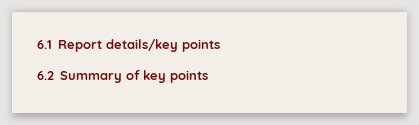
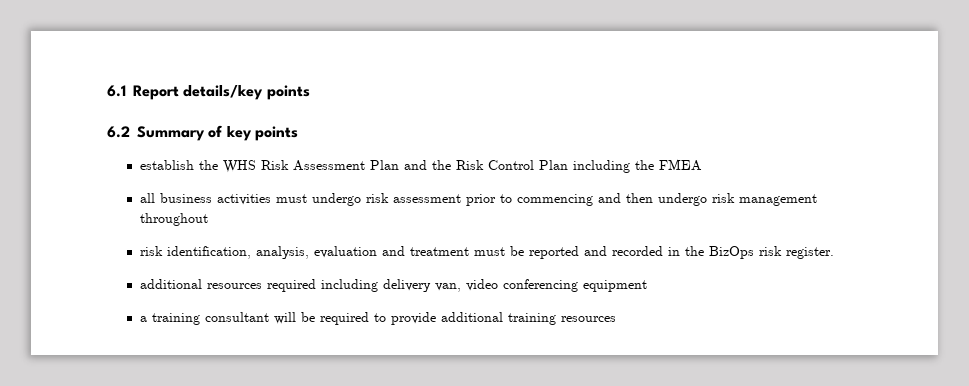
(209, 76) none -> [139,159,702,173] [139,193,817,206] [139,213,208,226] [139,246,834,259] [139,279,647,292] [139,312,616,325] // establish the WHS Risk Assessment Plan and the Risk Control Plan including the FMEA // all business activities must undergo risk assessment prior to commencing and then undergo risk management throughout // risk identification, analysis, evaluation and treatment must be reported and recorded in the BizOps risk register. // additional resources required including delivery van, video conferencing equipment // a training consultant will be required to provide additional training resources

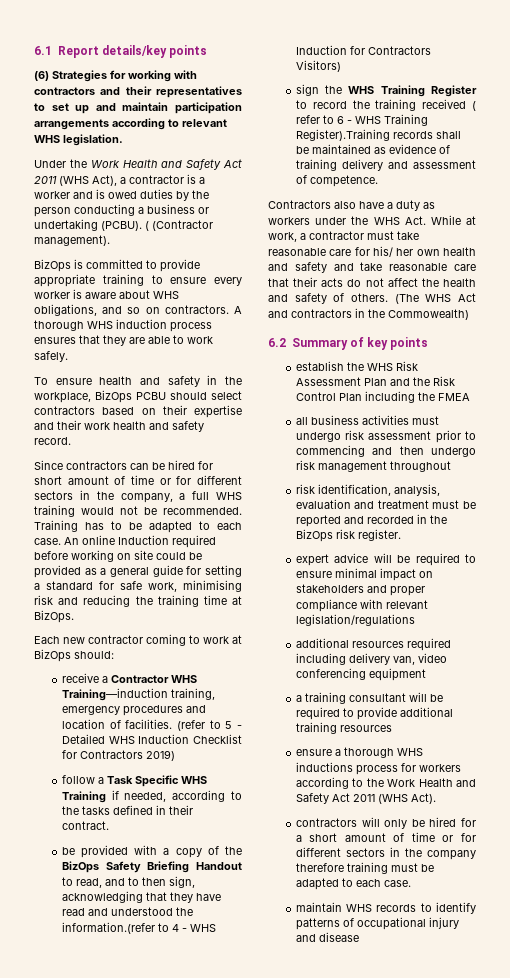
(310, 92) none -> [34,70,197,82] [34,86,242,98] [34,102,242,114] [34,118,227,130] [34,134,123,146] [34,159,242,170] [34,174,205,186] [34,189,209,201] [34,204,209,217] [34,219,213,231] [34,235,110,246] [34,259,200,272] [34,274,242,287] [34,289,179,299] [34,304,242,316] [34,319,212,332] [34,335,213,346] [34,351,68,362] [34,375,242,387] [34,390,242,403] [34,405,242,418] [34,420,204,432] [34,437,71,445] [34,460,213,470] [34,475,242,485] [34,490,243,503] [34,505,242,517] [34,520,242,533] [34,535,216,548] [34,550,202,562] [34,565,242,578] [34,580,242,592] [34,595,242,607] [34,610,74,623] [34,634,242,646] [34,649,114,662] [61,673,197,683] [61,688,215,701] [61,705,206,716] [61,719,243,731] [61,734,242,744] [61,750,175,761] [61,775,207,787] [61,790,243,803] [61,805,193,815] [61,821,109,830] [61,845,242,858] [61,861,242,873] [61,876,195,888] [61,891,221,903] [61,907,193,916] [61,922,216,934] [295,45,431,55] [295,60,341,72] [295,84,477,97] [295,99,476,111] [295,114,428,126] [295,129,461,141] [295,144,450,154] [295,159,476,171] [295,175,378,187] [268,200,435,211] [268,215,476,225] [268,231,419,242] [268,246,476,257] [268,262,476,273] [268,277,476,287] [268,293,476,304] [268,308,469,320] // (6) Strategies for working with contractors and their representatives to set up and maintain participation arrangements according to relevant WHS legislation. // Under the Work Health and Safety Act 2011 (WHS Act), a contractor is a worker and is owed duties by the person conducting a business or undertaking (PCBU). ( (Contractor management). // BizOps is committed to provide appropriate training to ensure every worker is aware about WHS obligations, and so on contractors. A thorough WHS induction process ensures that they are able to work safely. // To ensure health and safety in the workplace, BizOps PCBU should select contractors based on their expertise and their work health and safety record. // Since contractors can be hired for short amount of time or for different sectors in the company, a full WHS training would not be recommended. Training has to be adapted to each case. An online Induction required before working on site could be provided as a general guide for setting a standard for safe work, minimising risk and reducing the training time at BizOps. // Each new contractor coming to work at BizOps should: // receive a Contractor WHS Training—induction training, emergency procedures and location of facilities. (refer to 5 - Detailed WHS Induction Checklist for Contractors 2019) // follow a Task Specific WHS Training if needed, according to the tasks defined in their contract. // be provided with a copy of the BizOps Safety Briefing Handout to read, and to then sign, acknowledging that they have read and understood the information.(refer to 4 - WHS Induction for Contractors Visitors) // sign the WHS Training Register to record the training received ( refer to 6 - WHS Training Register).Training records shall be maintained as evidence of training delivery and assessment of competence. // Contractors also have a duty as workers under the WHS Act. While at work, a contractor must take reasonable care for his/ her own health and safety and take reasonable care that their acts do not affect the health and safety of others. (The WHS Act and contractors in the Commowealth)
(834, 253) none -> [295,553,476,566] [295,568,433,581] [295,584,425,596] [295,599,428,612] [295,614,415,626] // expert advice will be required to ensure minimal impact on stakeholders and proper compliance with relevant legislation/regulations
(616, 319) none -> [295,747,423,758] [295,762,461,775] [295,777,476,789] [295,793,436,804] [295,817,476,829] [295,832,476,842] [295,847,476,860] [295,862,434,874] [295,878,411,890] [295,902,476,914] [295,917,459,930] [295,932,359,942] // ensure a thorough WHS inductions process for workers according to the Work Health and Safety Act 2011 (WHS Act). // contractors will only be hired for a short amount of time or for different sectors in the company therefore training must be adapted to each case. // maintain WHS records to identify patterns of occupational injury and disease

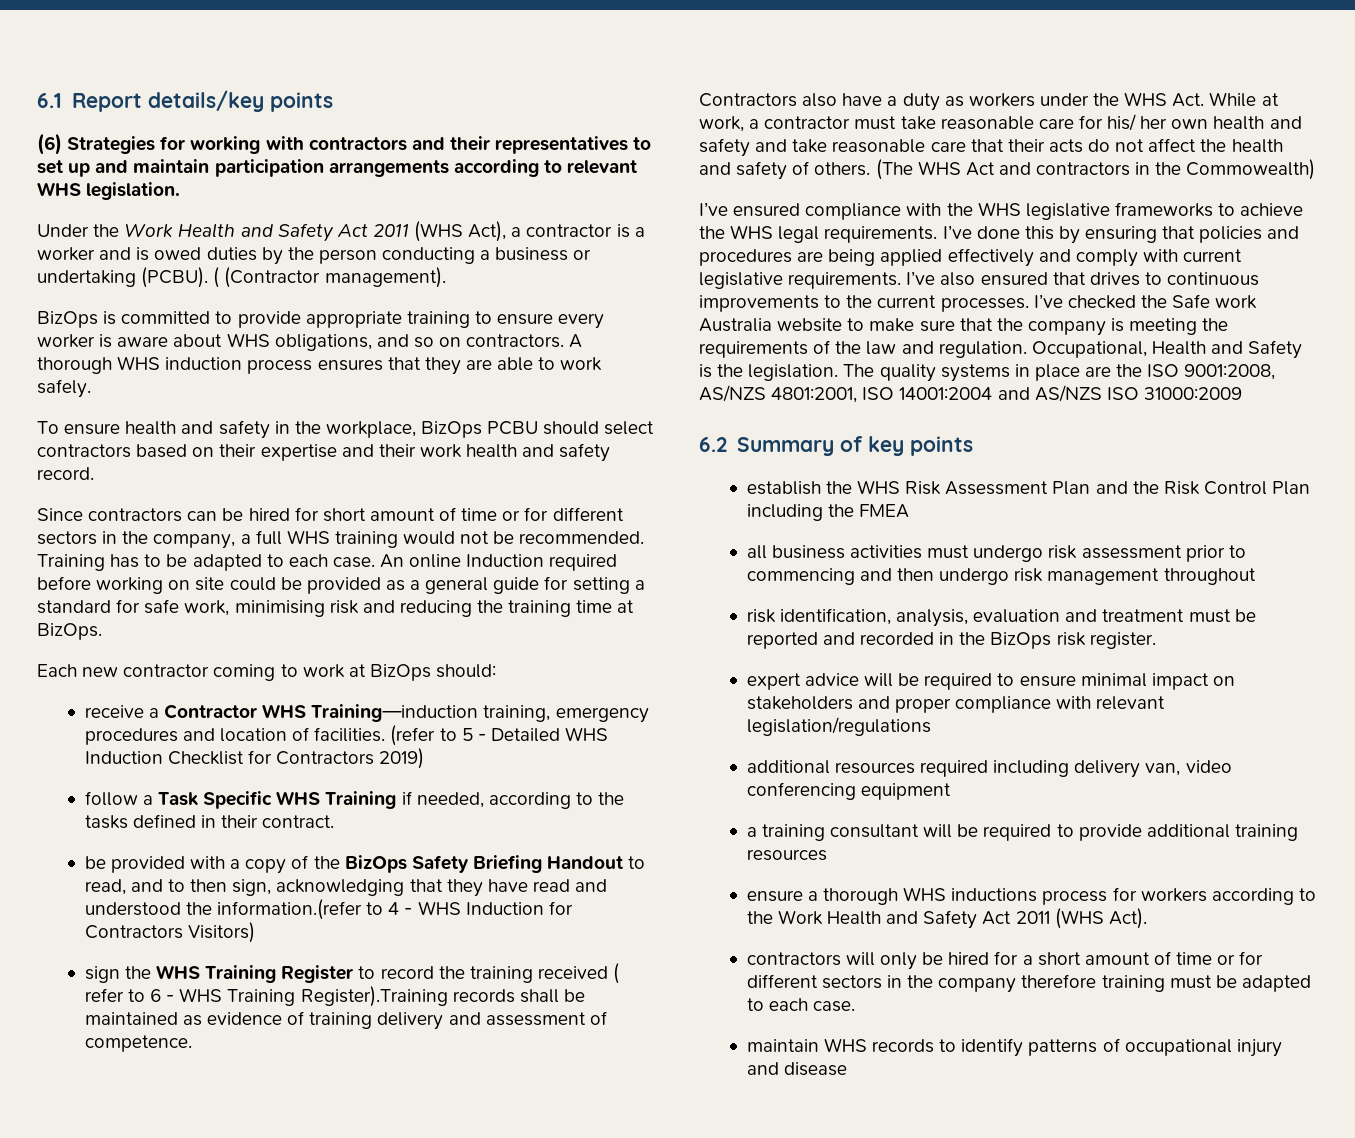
(469, 314) none -> [699,202,1304,220] [699,225,1300,244] [699,248,1243,267] [699,271,1260,289] [699,294,1258,312] [699,318,1229,336] [699,340,1303,359] [699,364,1276,382] [699,385,1242,403] // I’ve ensured compliance with the WHS legislative frameworks to achieve the WHS legal requirements. I’ve done this by ensuring that policies and procedures are being applied effectively and comply with current legislative requirements. I’ve also ensured that drives to continuous improvements to the current processes. I’ve checked the Safe work Australia website to make sure that the company is meeting the requirements of the law and regulation. Occupational, Health and Safety is the legislation. The quality systems in place are the ISO 9001:2008, AS/NZS 4801:2001, ISO 14001:2004 and AS/NZS ISO 31000:2009

